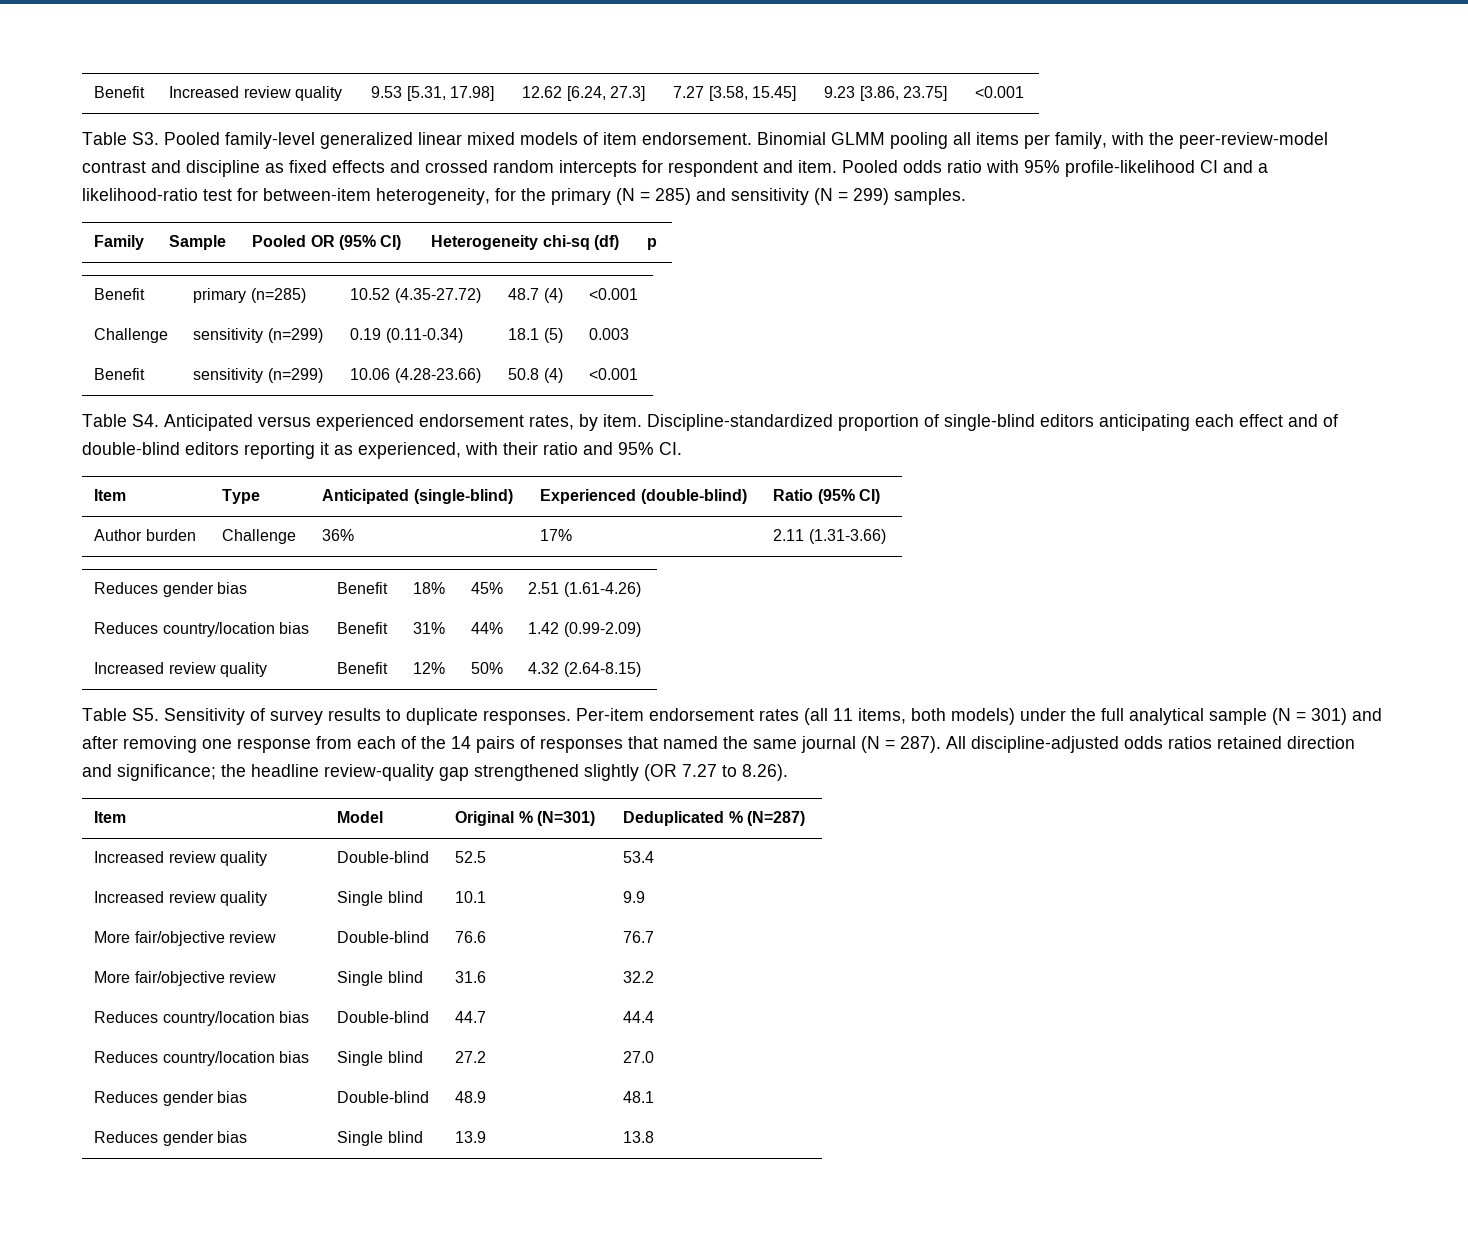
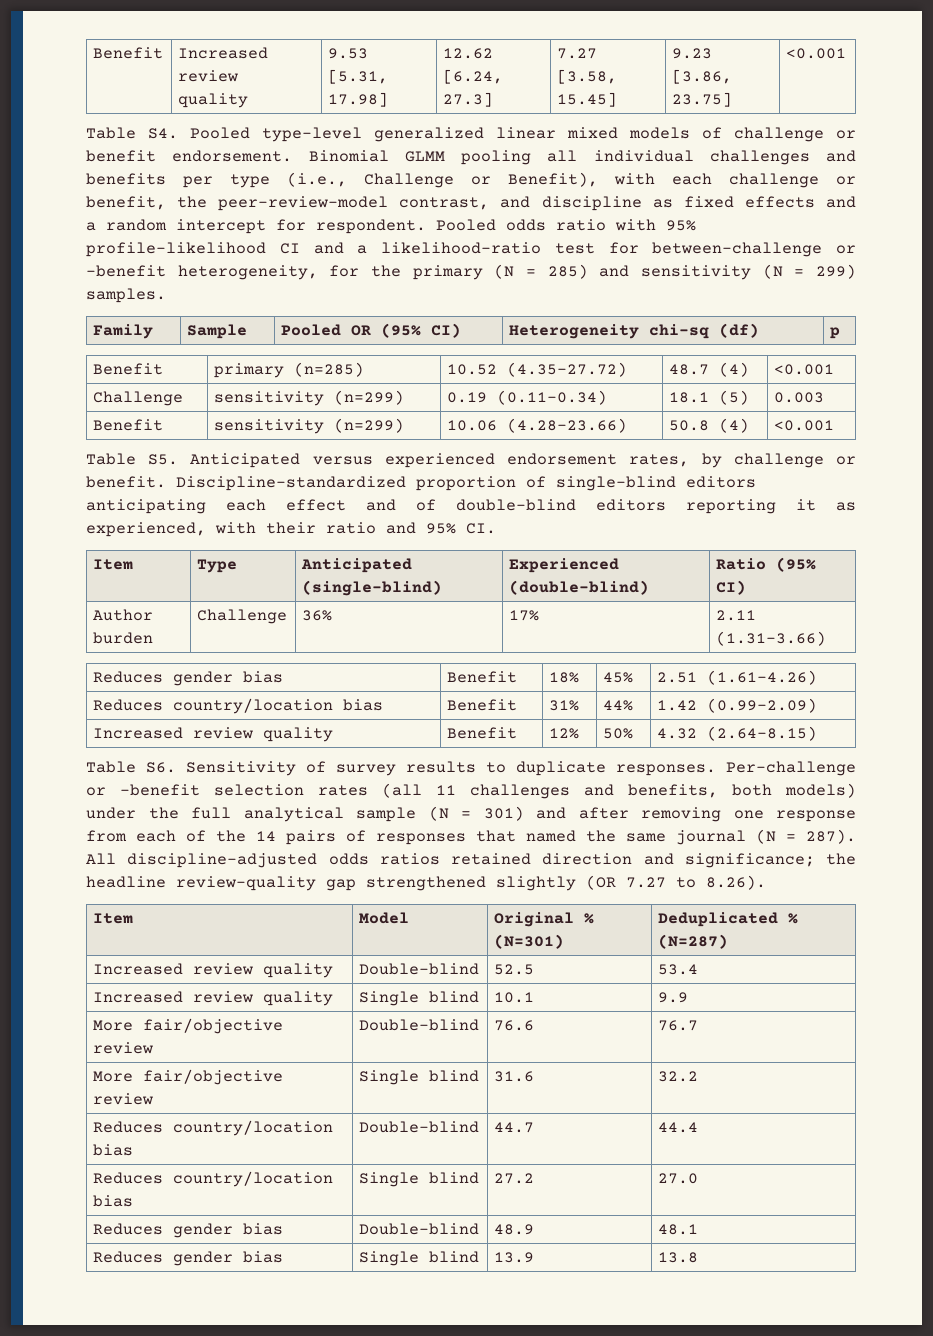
[132,132,315,149] S3. Pooled family-level -> [148,127,362,142] S4. Pooled type-level
[603,132,637,145] item -> [734,127,856,142] [86,150,156,162] challenge or benefit
[976,132,1144,149] items per family, with -> [593,150,856,165] [86,172,856,188] [86,196,166,210] individual challenges and benefits per type (i.e., Challenge or Benefit), with each challenge or benefit,
[82,161,146,173] contrast -> [399,197,490,210] contrast,
[425,160,837,177] crossed random intercepts for respondent and item. -> [86,219,426,234] a random intercept for respondent.
[263,188,371,201] between-item -> [652,242,856,257] [86,265,166,277] between-challenge or -benefit
[132,414,159,427] S4. -> [148,454,179,465] S5.
[603,414,642,427] item. -> [733,453,856,468] [86,476,166,488] challenge or benefit.
[132,708,159,721] S5. -> [146,762,176,773] S6.
[576,708,906,725] Per-item endorsement rates (all 11 items, -> [726,761,856,776] [86,783,718,799] Per-challenge or -benefit selection rates (all 11 challenges and benefits,

